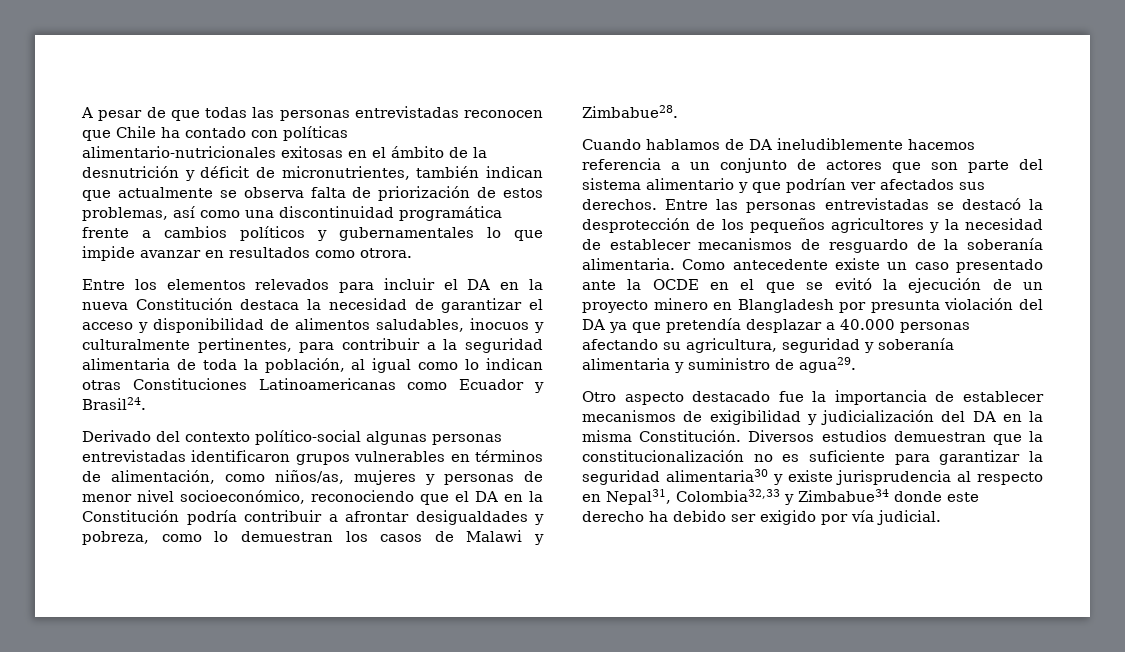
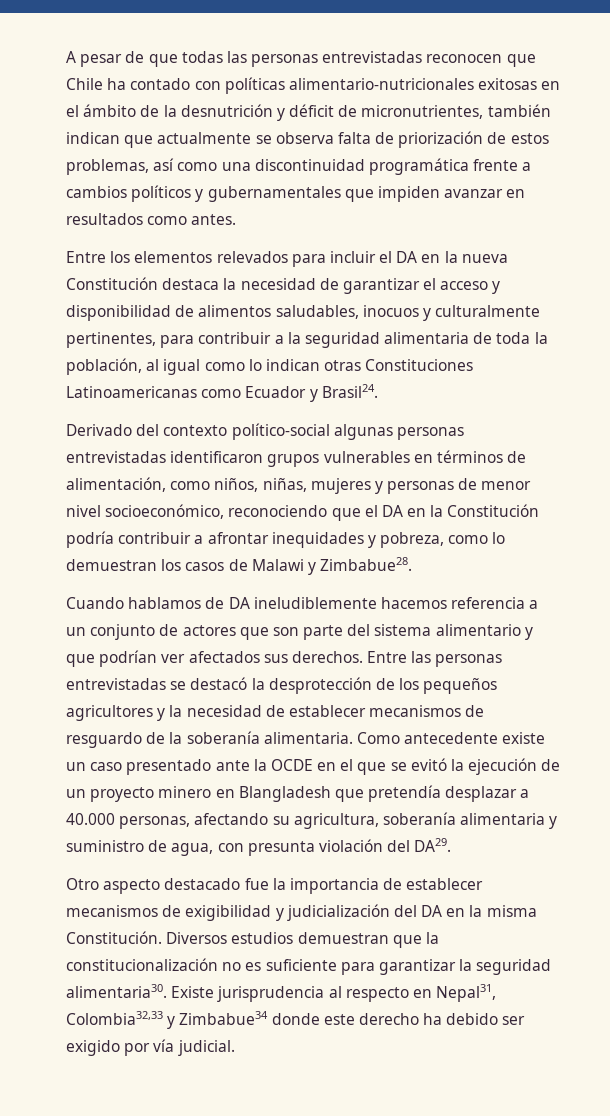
[487,227,543,241] [82,246,135,261] lo que impide -> [344,186,440,202] que impiden
[360,248,412,258] otrora. -> [191,214,237,225] antes.
[275,470,344,484] niños/as, -> [214,478,307,492] niños, niñas,
[415,510,528,525] desigualdades -> [271,532,364,548] inequidades
[839,298,1043,313] [582,319,627,333] por presunta violación del DA ya -> (331, 794) none
[900,322,970,333] personas -> [119,816,191,829] personas,
[782,338,874,353] seguridad y -> (379, 821) none
[799,357,856,373] agua29. -> [171,838,452,856] agua, con presunta violación del DA29.
[665,469,833,485] alimentaria30 y existe -> [66,984,215,998] alimentaria30. Existe

